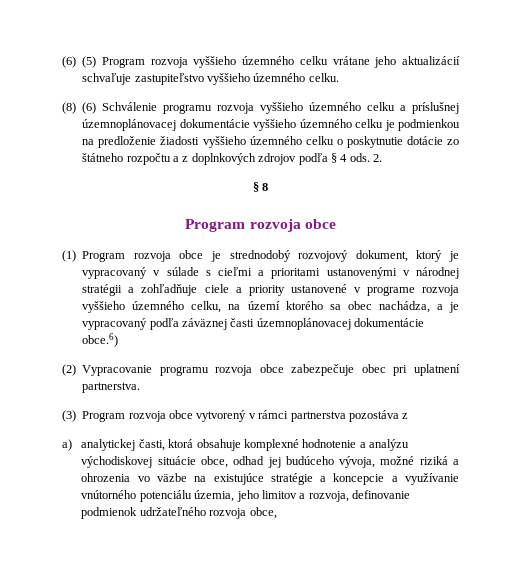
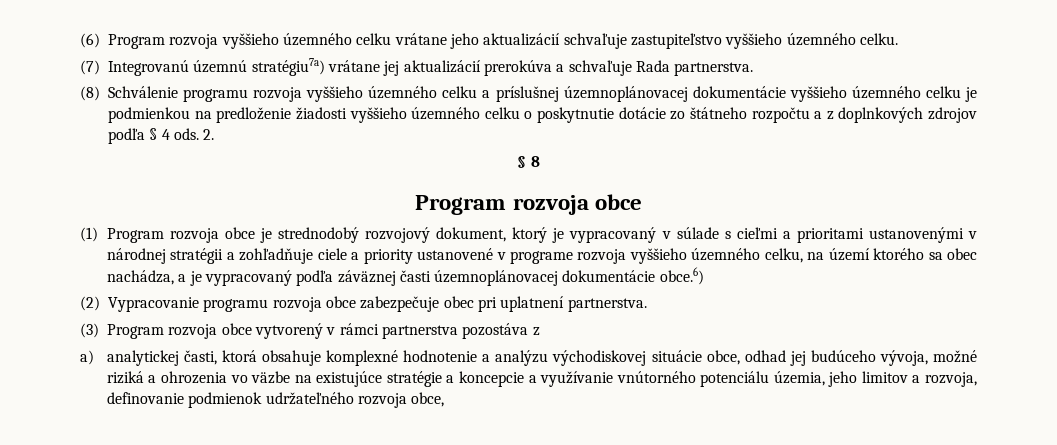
[62,56,97,68] (6) (5) -> [80,33,100,48] (6)
[62,102,97,114] (8) (6) -> [80,58,754,76] [80,86,100,101] (7) Integrovanú územnú stratégiu7a) vrátane jej aktualizácií prerokúva a schvaľuje Rada partnerstva. // (8)

